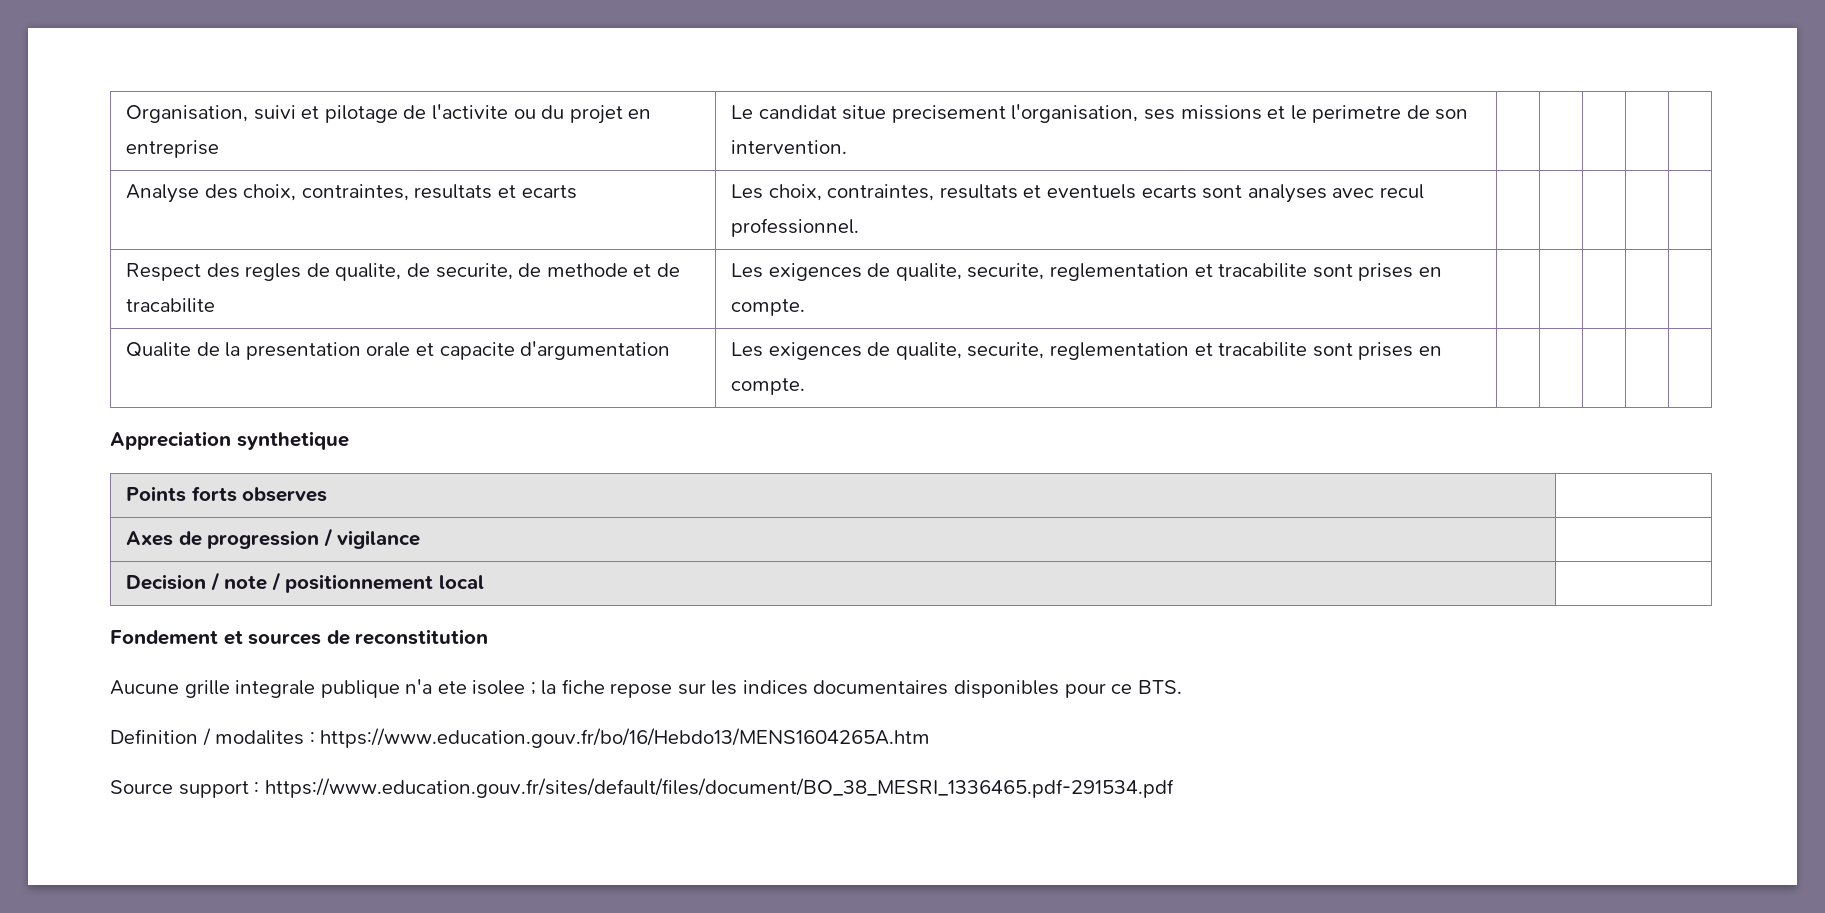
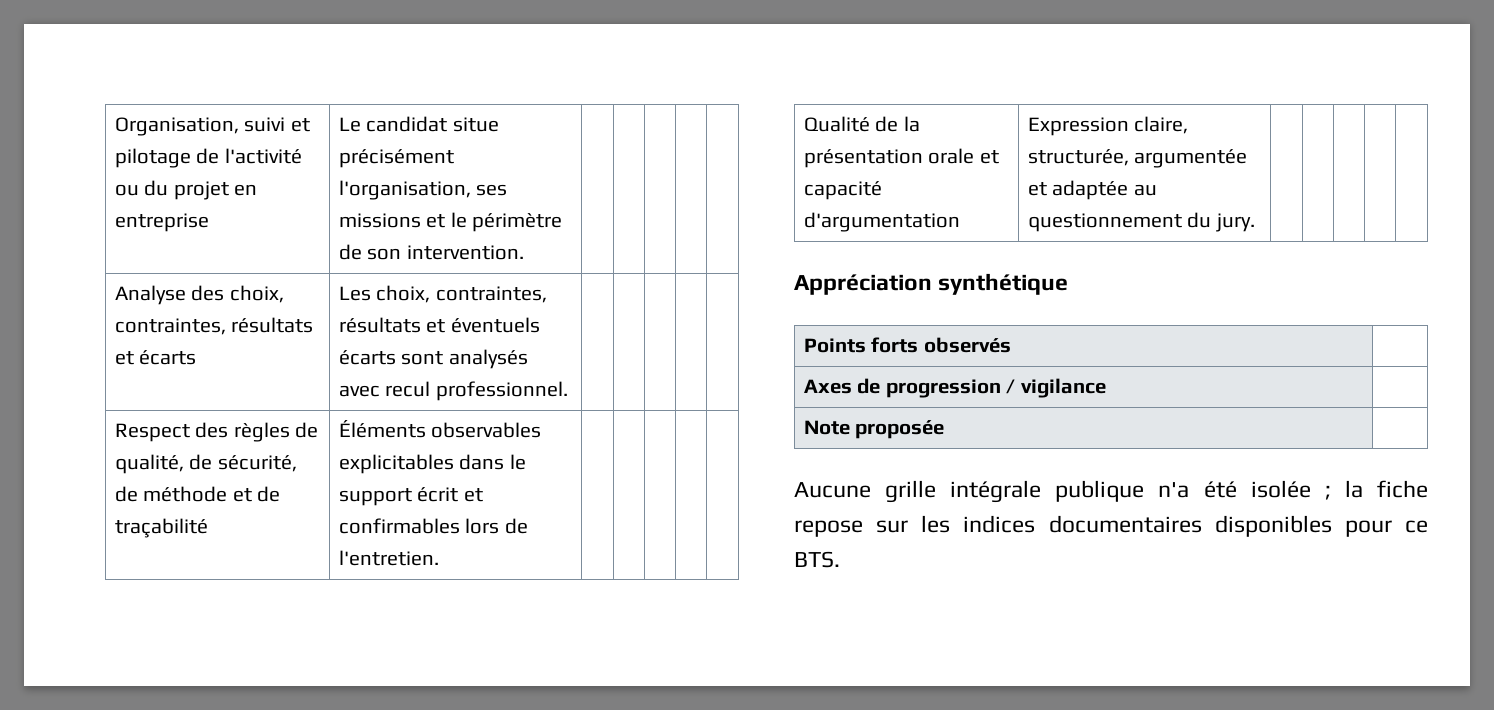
[431,104,508,120] l'activite -> [224,148,302,164] l'activité
[891,105,1006,123] precisement -> [338,149,454,168] précisément
[1312,105,1402,123] perimetre -> [472,213,563,232] périmètre
[414,184,577,199] resultats et ecarts -> [231,317,314,333] [114,350,197,365] résultats et écarts
[939,184,1327,203] resultats et eventuels ecarts sont analyses -> [338,317,540,333] [338,349,528,369] résultats et éventuels écarts sont analysés
[245,263,680,281] [126,298,216,313] [731,263,1442,281] [731,299,806,316] [126,342,192,357] regles de qualite, de securite, de methode et de tracabilite | Les exigences de qualite, securite, reglementation et tracabilite sont prises en compte. | | | | | // Qualite -> [233,422,319,442] [114,454,297,474] [114,486,281,502] [114,518,208,538] [338,420,542,438] [338,454,526,474] [338,487,483,506] [338,518,528,534] [338,550,439,566] [803,116,870,132] règles de qualité, de sécurité, de méthode et de traçabilité | Éléments observables explicitables dans le support écrit et confirmables lors de l'entretien. | | | | | // Qualité
[245,342,361,360] presentation -> [803,149,923,168] présentation
[439,342,515,360] capacite -> [803,181,882,200] capacité
[731,342,1442,360] [731,378,806,395] [110,431,349,450] Les exigences de qualite, securite, reglementation et tracabilite sont prises en compte. | | | | | // Appreciation synthetique -> [1027,116,1189,136] [1027,149,1248,168] [1027,180,1157,200] [1027,212,1255,232] [794,273,1069,295] Expression claire, structurée, argumentée et adaptée au questionnement du jury. | | | | | // Appréciation synthétique
[242,487,328,502] observes -> [923,337,1011,353] observés
[126,572,484,593] [110,629,489,645] Decision / note / positionnement local | // Fondement et sources de reconstitution -> [803,420,945,439] Note proposée |
[235,680,316,698] integrale -> [950,480,1042,503] intégrale
[437,680,526,695] ete isolee -> [1203,480,1311,498] été isolée
[110,728,931,748] [110,778,1174,798] // Definition / modalites : https://www.education.gouv.fr/bo/16/Hebdo13/MENS1604265A.htm // Source support : https://www.education.gouv.fr/sites/default/files/document/BO_38_MESRI_1336465.pdf-291534.pdf -> (840, 559) none

